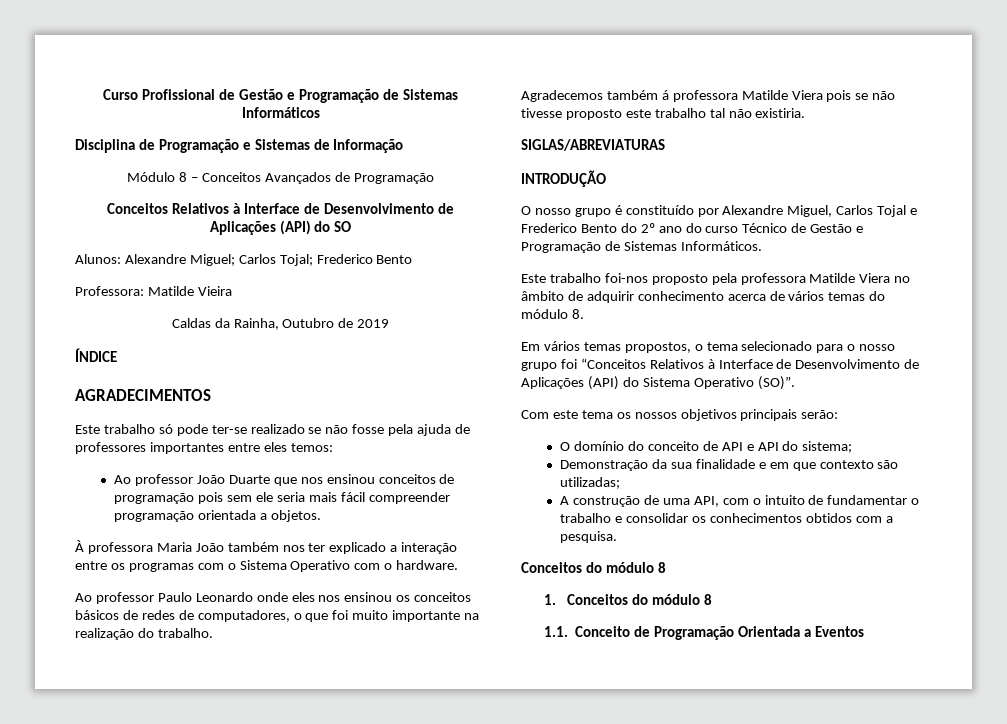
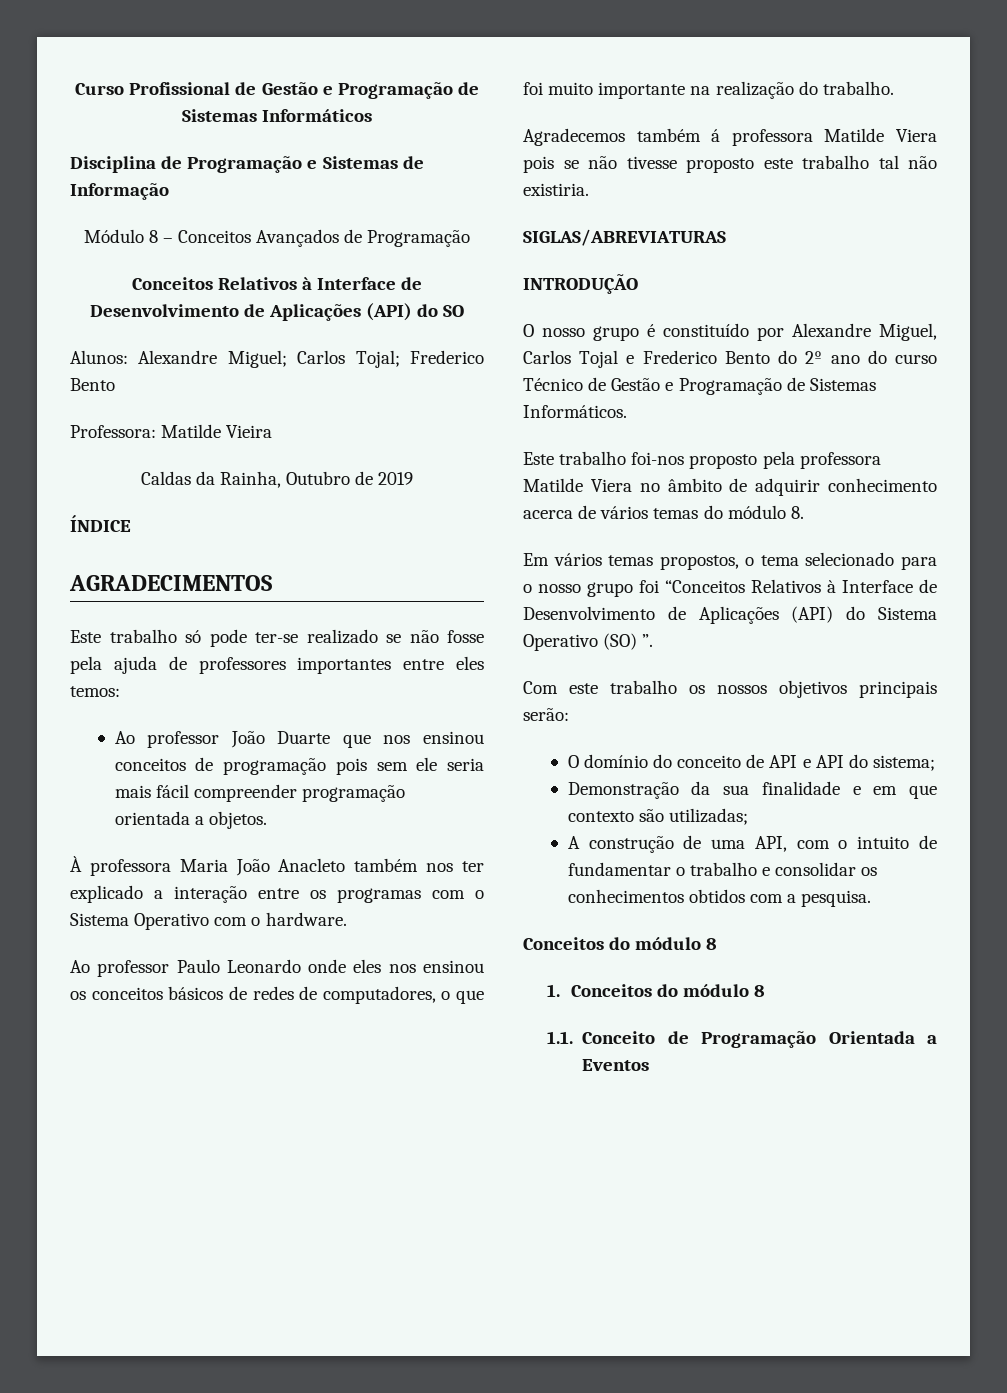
(224, 547) none -> [278,858,346,872] Anacleto
[757,376,795,390] (SO)”. -> [603,633,654,650] (SO) ”.
[581,410,613,419] tema -> [610,680,677,694] trabalho

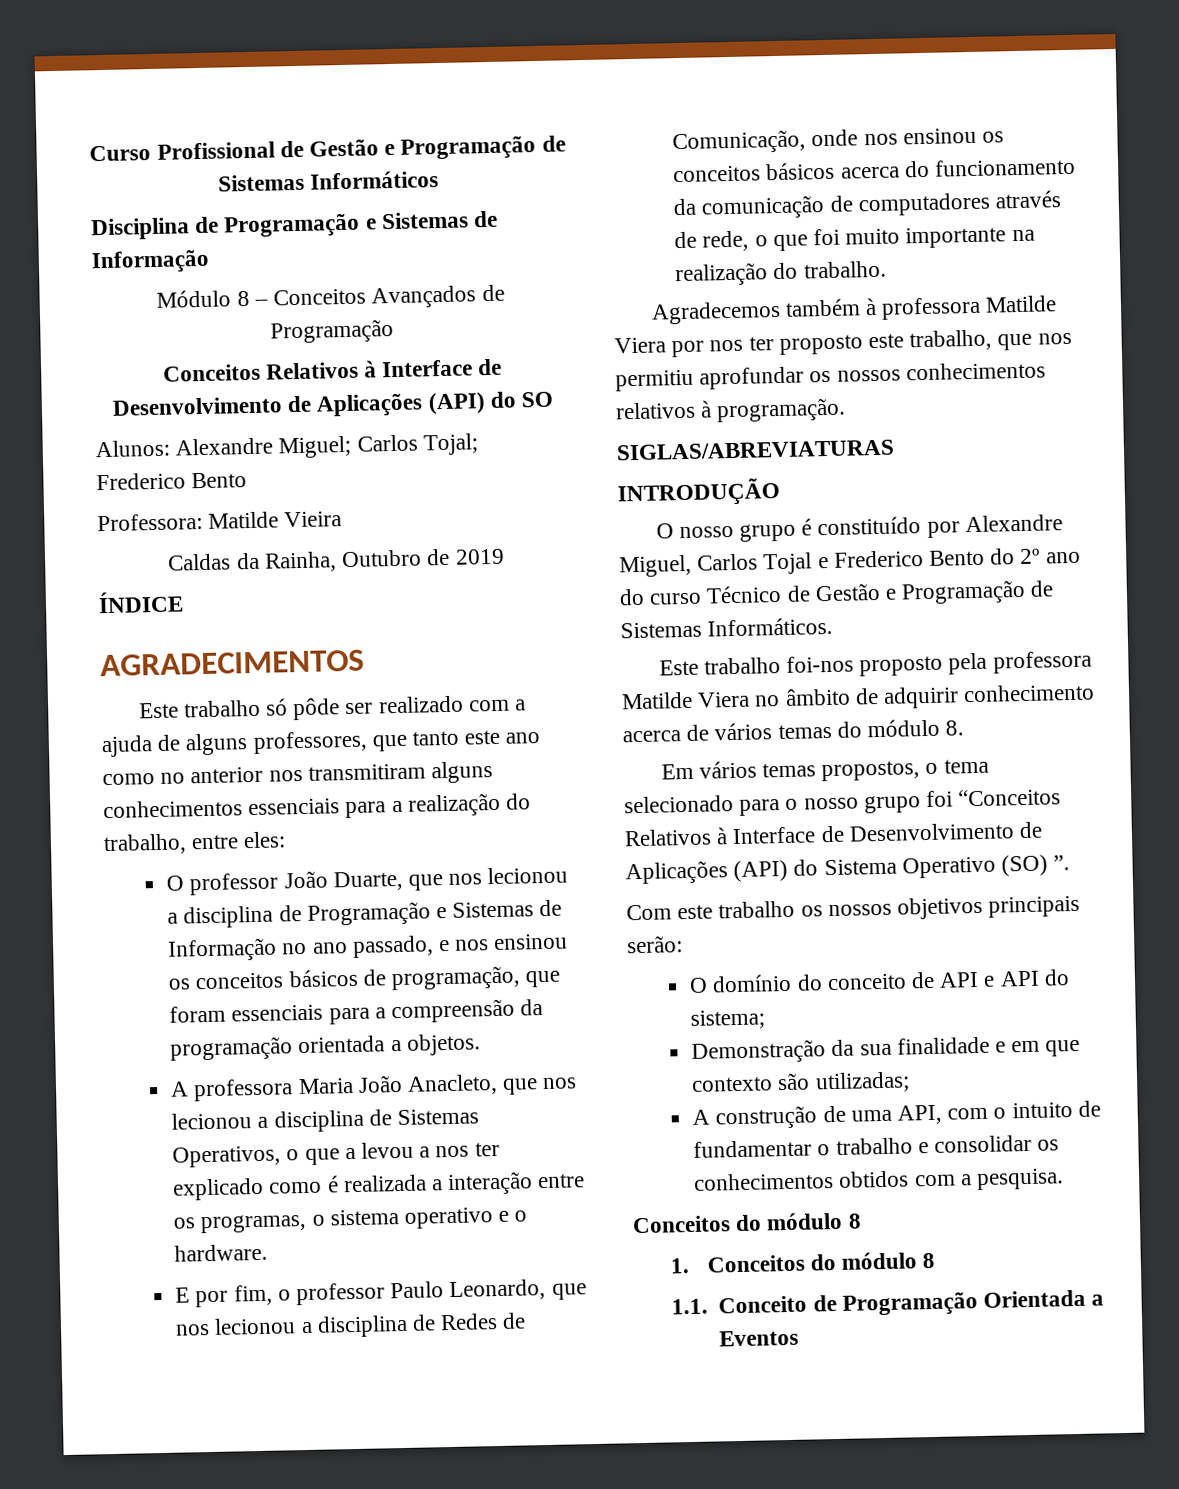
[209,629,484,647] [70,656,484,674] [70,686,120,697] [114,731,135,744] pode ter-se realizado se não fosse pela ajuda de professores importantes entre eles temos: // Ao -> [292,695,527,721] [101,729,541,758] [102,761,494,786] [103,792,532,819] [103,831,287,856] [166,875,185,891] pôde ser realizado com a ajuda de alguns professores, que tanto este ano como no anterior nos transmitiram alguns conhecimentos essenciais para a realização do trabalho, entre eles: // O
[277,731,485,748] [114,757,484,775] [114,784,406,802] [114,811,268,829] [70,856,485,876] [70,885,484,903] [70,912,347,930] [70,959,382,977] Duarte que nos ensinou conceitos de programação pois sem ele seria mais fácil compreender programação orientada a objetos. // À professora Maria João Anacleto também nos ter explicado a interação entre os programas com o Sistema Operativo com o hardware. // Ao professor Paulo Leonardo onde eles -> [332,866,569,892] [167,899,563,929] [167,935,450,962] Duarte, que nos lecionou a disciplina de Programação e Sistemas de Informação no ano passado, e
[252,986,436,1004] redes de computadores, -> [390,965,562,991] [169,998,544,1025] [170,1033,481,1061] [170,1073,578,1102] [171,1108,479,1133] [172,1141,500,1168] [172,1171,586,1201] [173,1207,528,1234] [174,1243,269,1262] [175,1279,587,1308] [175,1312,527,1338] [672,127,1004,155] [673,157,1076,183] [673,190,1061,220] [674,230,750,252] programação, que foram essenciais para a compreensão da programação orientada a objetos. // A professora Maria João Anacleto, que nos lecionou a disciplina de Sistemas Operativos, o que a levou a nos ter explicado como é realizada a interação entre os programas, o sistema operativo e o hardware. // E por fim, o professor Paulo Leonardo, que nos lecionou a disciplina de Redes de Comunicação, onde nos ensinou os conceitos básicos acerca do funcionamento da comunicação de computadores através de rede,
[711,128,937,146] [523,155,937,173] [523,183,589,196] á professora Matilde Viera pois se não tivesse proposto este trabalho tal não existiria. -> [864,295,1058,320] [614,329,1072,358] [615,361,1046,392] [615,397,847,423] à professora Matilde Viera por nos ter proposto este trabalho, que nos permitiu aprofundar os nossos conhecimentos relativos à programação.

